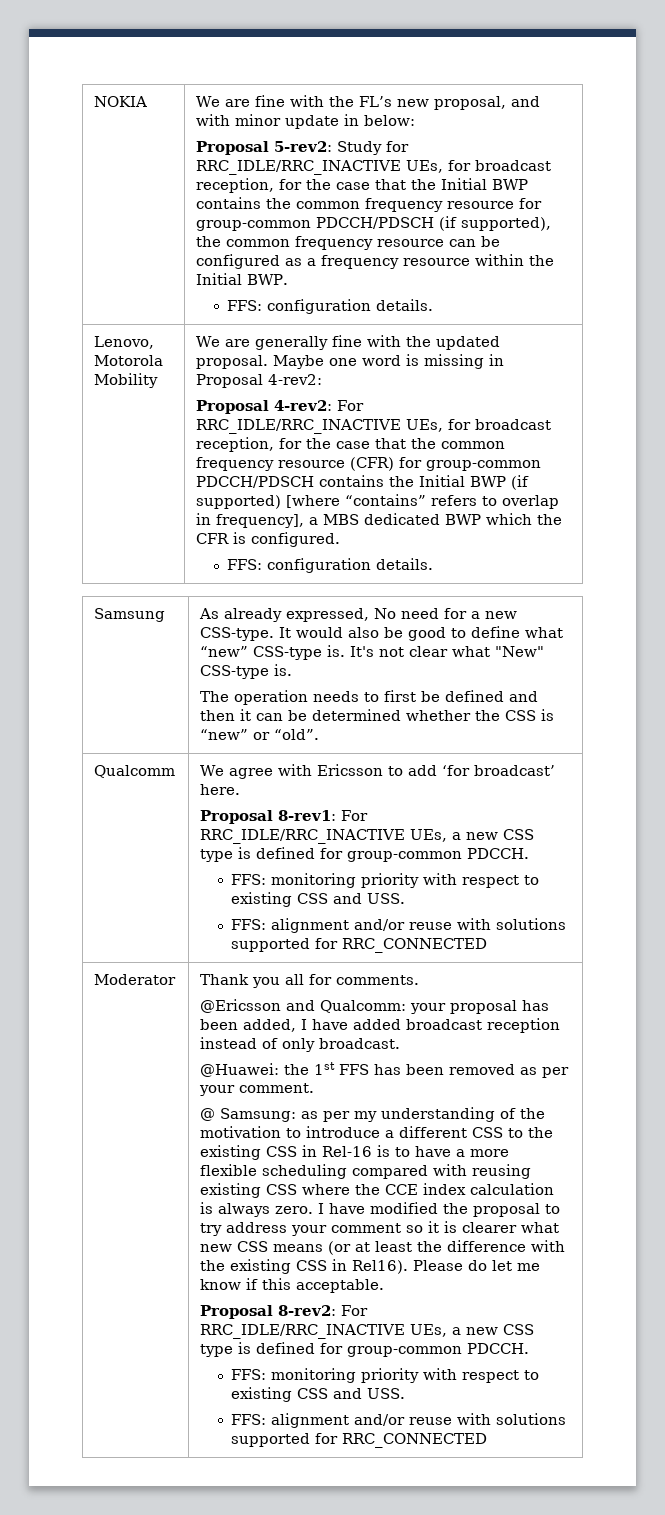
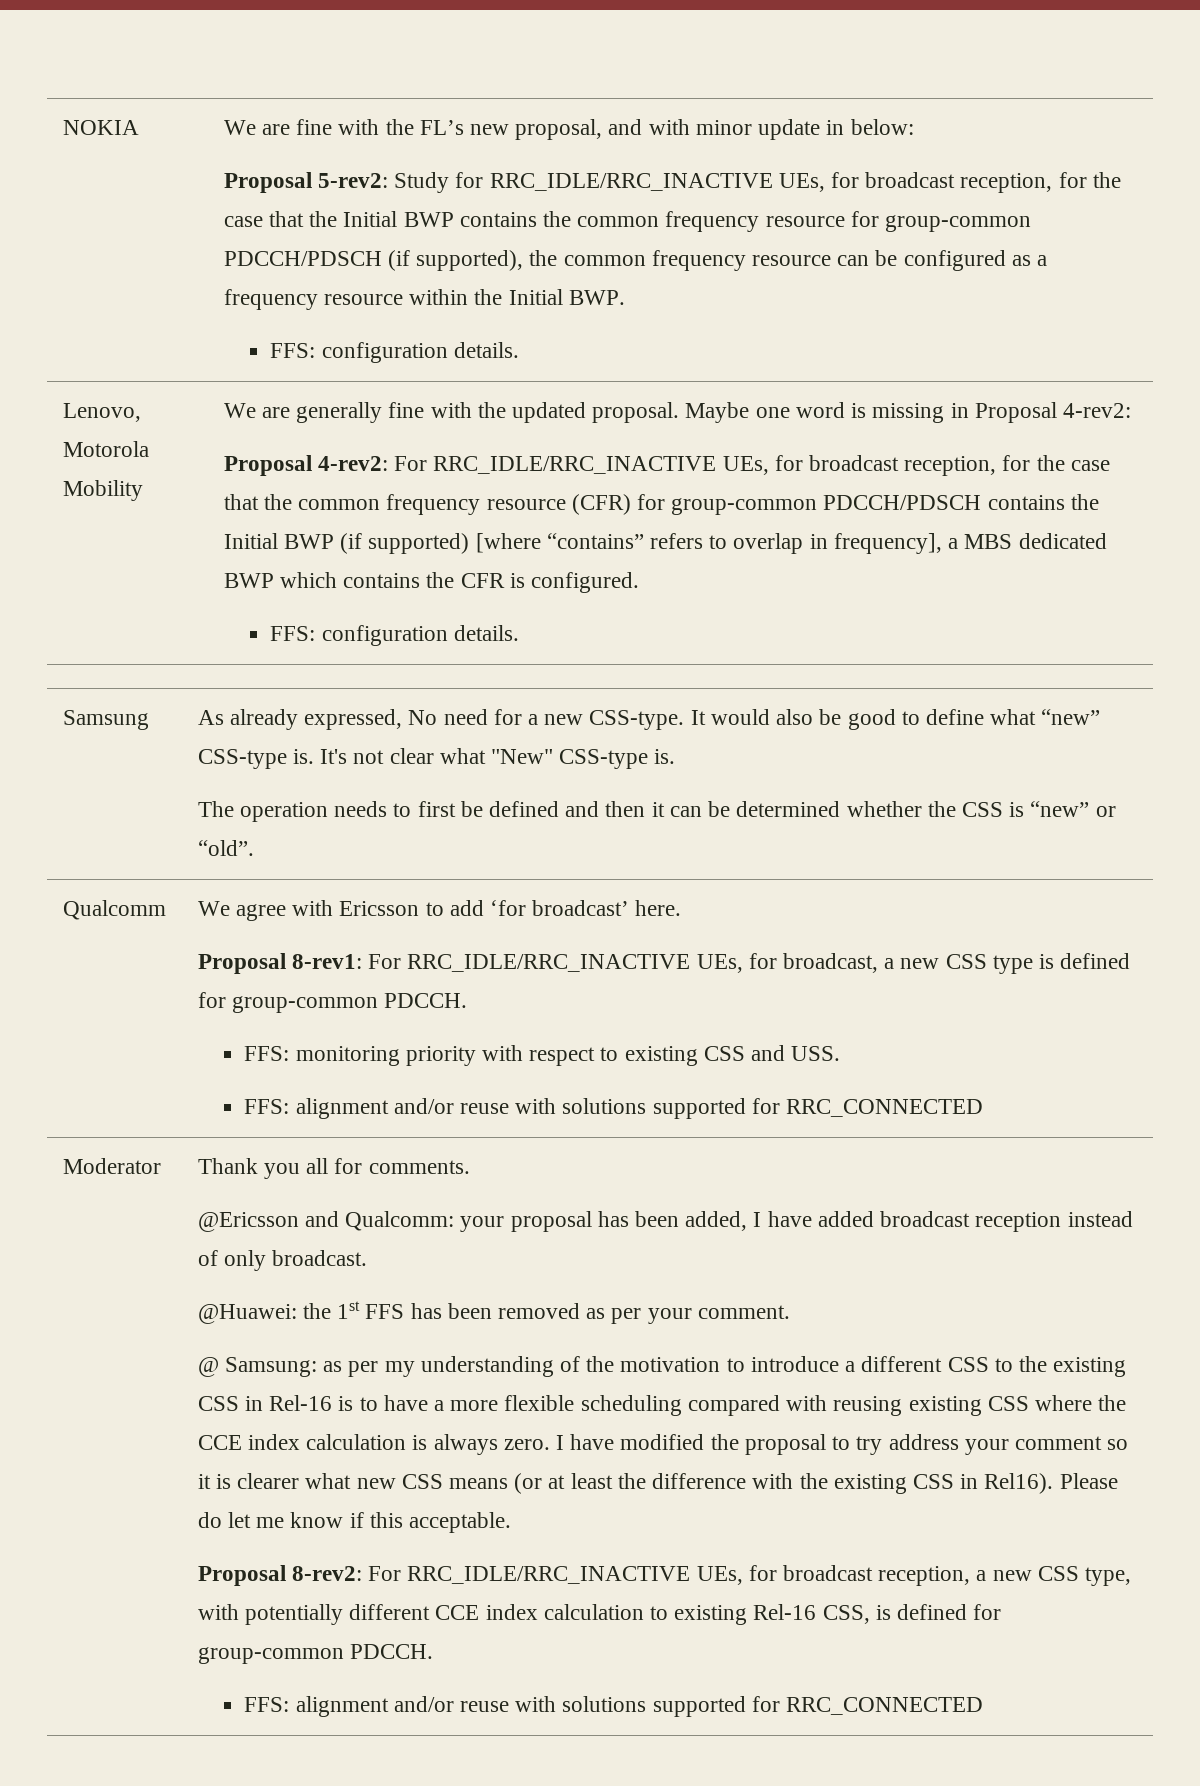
(533, 519) none -> [343,573,421,588] contains
(448, 835) none -> [748,953,879,973] for broadcast,
[452,1324,535,1335] [200,1342,530,1357] [231,1368,540,1383] [231,1387,406,1402] a new CSS type is defined for group-common PDCCH. // FFS: monitoring priority with respect to existing CSS and USS. -> [748,1565,1132,1586] [197,1604,1002,1625] [197,1644,433,1664] for broadcast reception, a new CSS type, with potentially different CCE index calculation to existing Rel-16 CSS, is defined for group-common PDCCH.

